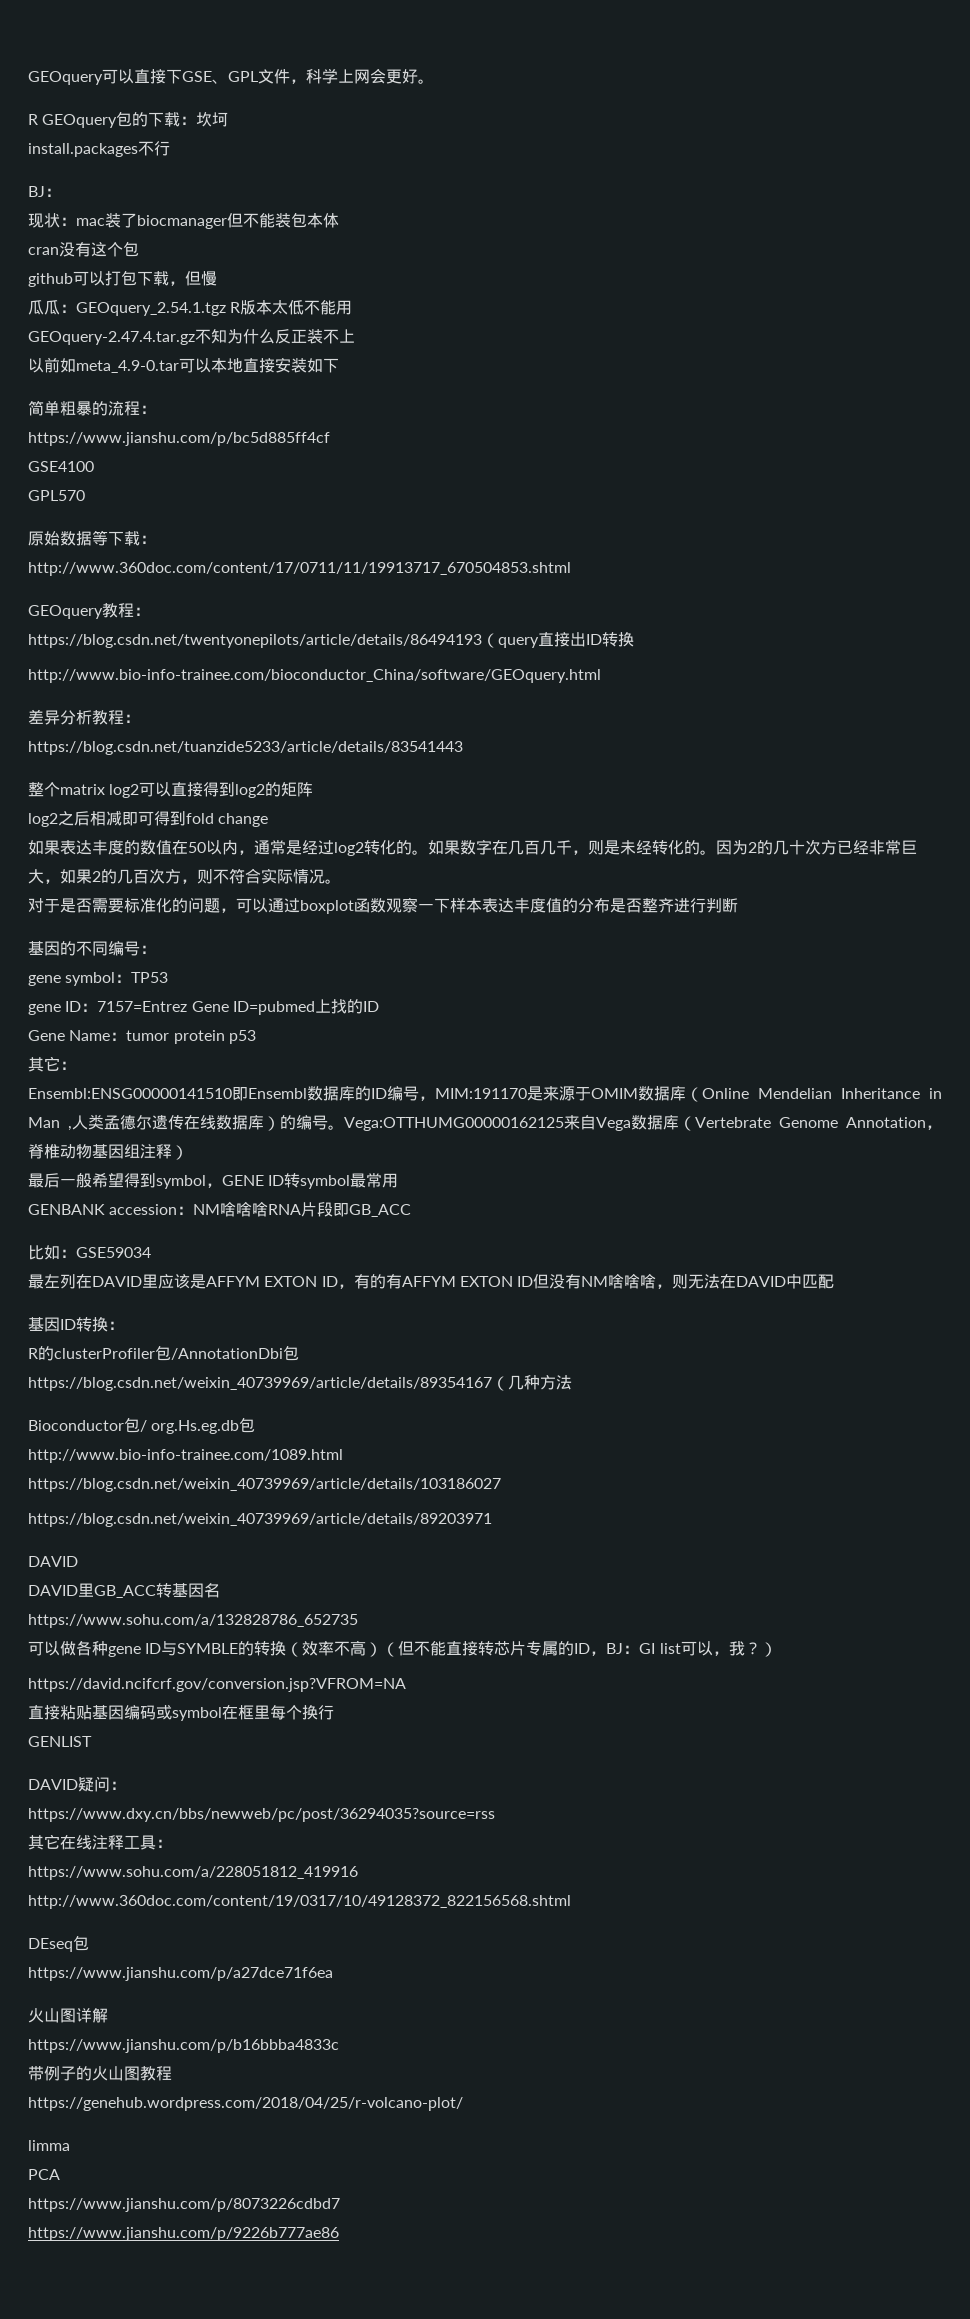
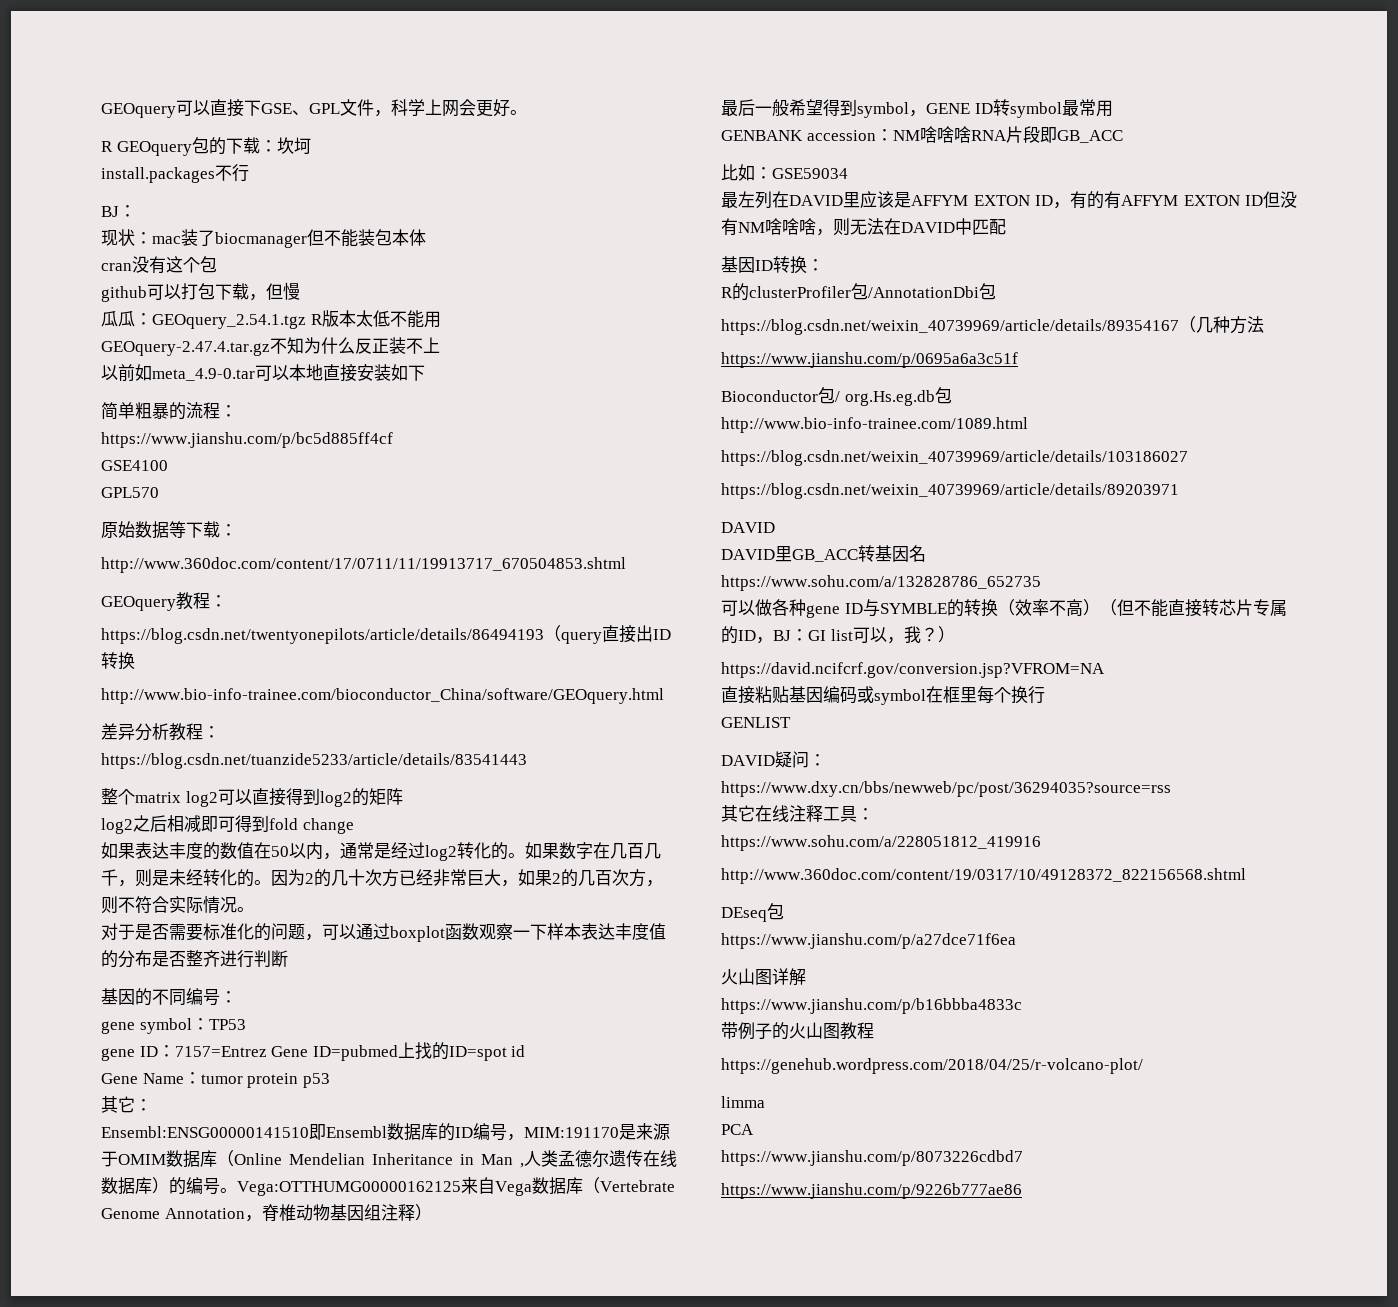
[362,1001,379,1012] ID -> [448,1045,526,1061] ID=spot id
(572, 1382) none -> [721,352,1018,368] // https://www.jianshu.com/p/0695a6a3c51f

